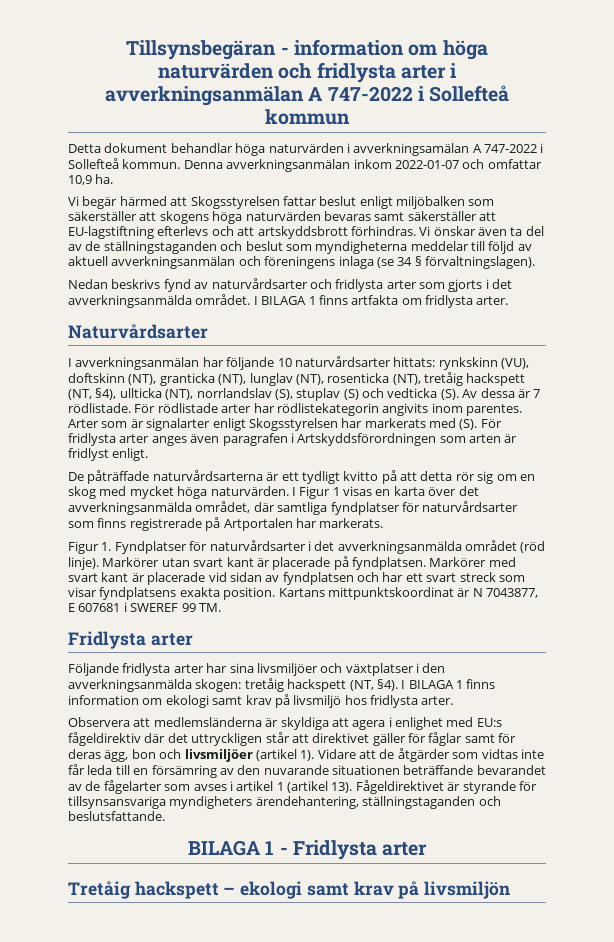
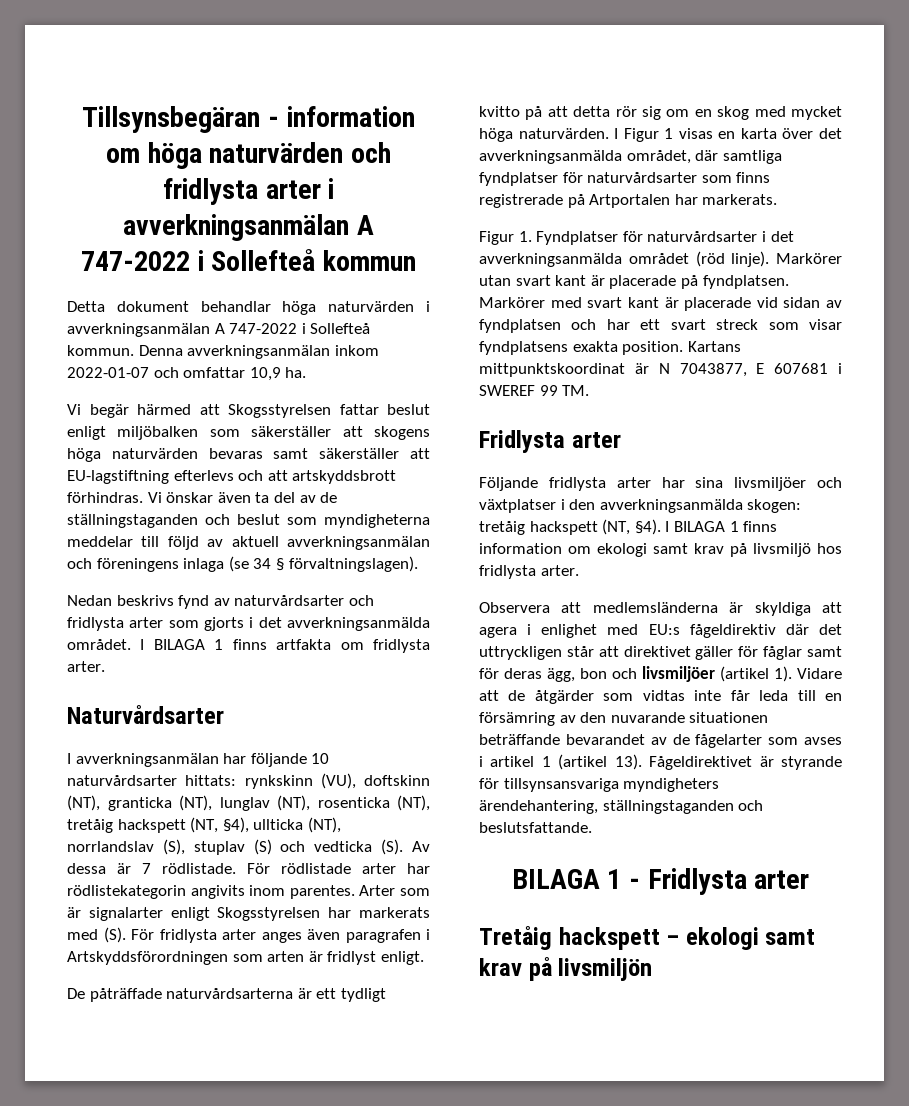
[353,143,470,156] avverkningsamälan -> [67,323,210,337] avverkningsanmälan

